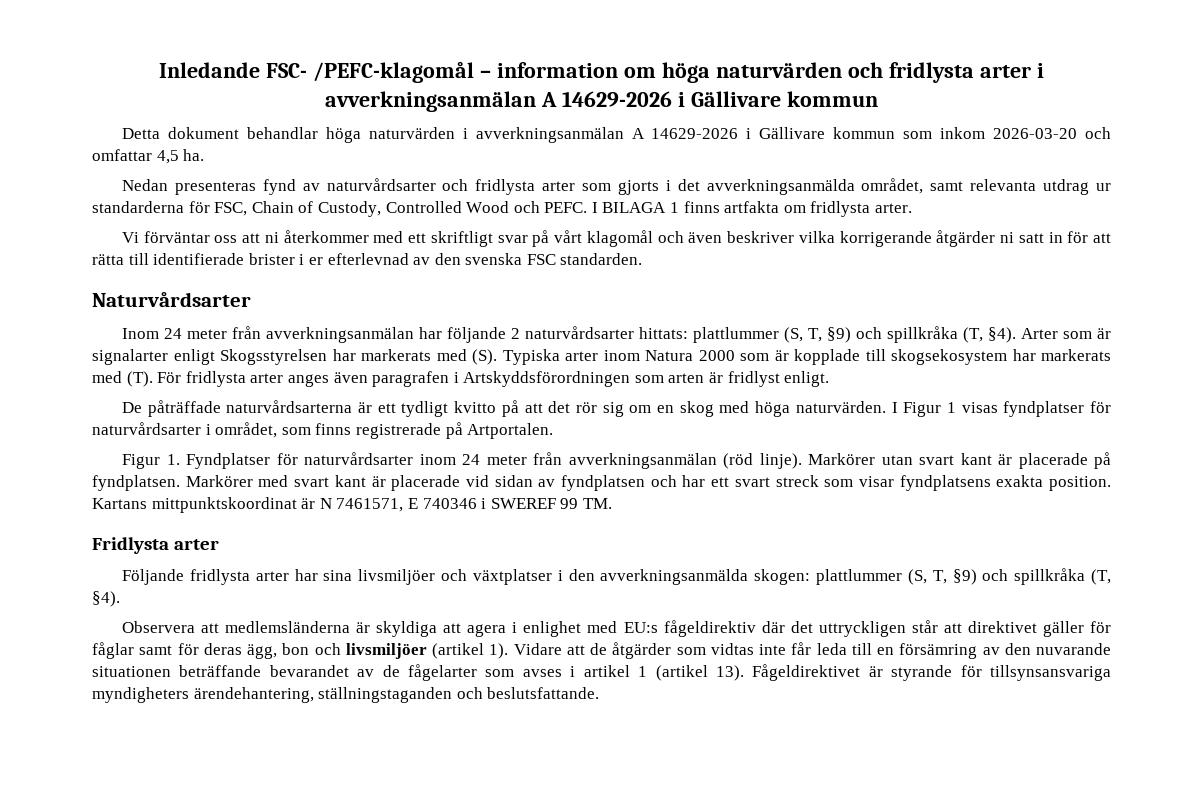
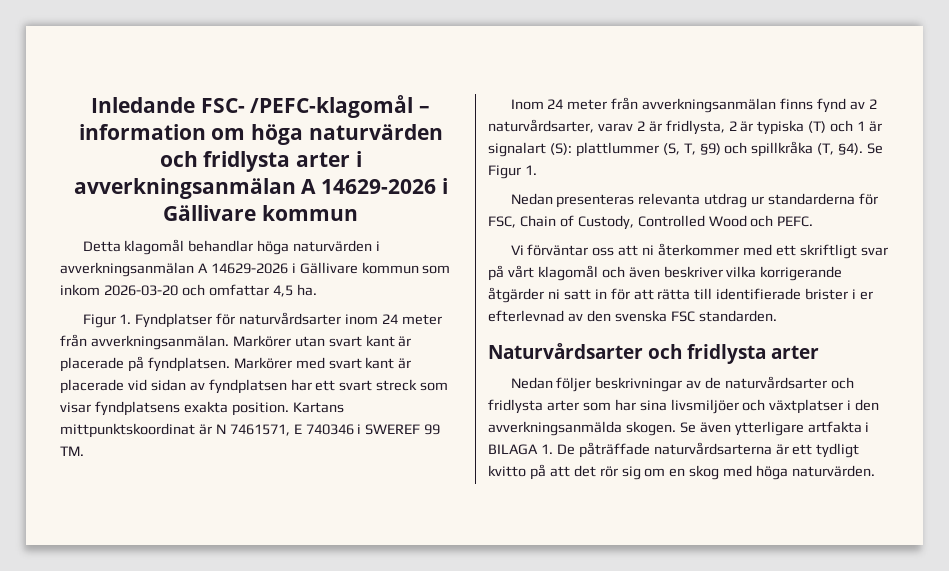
[167,127,239,139] dokument -> [124,239,185,255] klagomål
[121,178,964,195] Nedan presenteras fynd av naturvårdsarter och fridlysta arter som gjorts i det avverkningsanmälda området, samt -> [82,312,442,328] [60,334,412,350] [60,356,412,372] [60,379,449,394] [60,401,344,416] [60,423,441,438] [60,446,84,456] [510,97,877,113] [488,119,883,135] [488,141,884,157] [488,165,537,179] [510,193,635,208] Figur 1. Fyndplatser för naturvårdsarter inom 24 meter från avverkningsanmälan. Markörer utan svart kant är placerade på fyndplatsen. Markörer med svart kant är placerade vid sidan av fyndplatsen har ett svart streck som visar fyndplatsens exakta position. Kartans mittpunktskoordinat är N 7461571, E 740346 i SWEREF 99 TM. // Inom 24 meter från avverkningsanmälan finns fynd av 2 naturvårdsarter, varav 2 är fridlysta, 2 är typiska (T) och 1 är signalart (S): plattlummer (S, T, §9) och spillkråka (T, §4). Se Figur 1. // Nedan presenteras
[591,201,913,217] I BILAGA 1 finns artfakta om fridlysta arter. -> (814, 221) none
[121,326,1111,343] [92,349,1111,365] [92,371,830,387] // Inom 24 meter från avverkningsanmälan har följande 2 naturvårdsarter hittats: plattlummer (S, T, §9) och spillkråka (T, §4). Arter som är signalarter enligt Skogsstyrelsen har markerats med (S). Typiska arter inom Natura 2000 som är kopplade till skogsekosystem har markerats med (T). För fridlysta arter anges även paragrafen i Artskyddsförordningen som arten är fridlyst enligt. // -> [648,344,819,364] [510,376,855,392] [488,399,880,414] [488,421,870,436] [488,444,553,455] och fridlysta arter // Nedan följer beskrivningar av de naturvårdsarter och fridlysta arter som har sina livsmiljöer och växtplatser i den avverkningsanmälda skogen. Se även ytterligare artfakta i BILAGA 1.
[891,401,1111,417] [92,422,554,439] [121,452,1111,469] [92,475,1112,491] [92,497,612,513] [92,537,220,554] [121,568,1112,585] [92,591,120,607] [121,620,1111,637] [92,642,1111,659] [92,664,1111,681] [92,687,600,703] I Figur 1 visas fyndplatser för naturvårdsarter i området, som finns registrerade på Artportalen. // Figur 1. Fyndplatser för naturvårdsarter inom 24 meter från avverkningsanmälan (röd linje). Markörer utan svart kant är placerade på fyndplatsen. Markörer med svart kant är placerade vid sidan av fyndplatsen och har ett svart streck som visar fyndplatsens exakta position. Kartans mittpunktskoordinat är N 7461571, E 740346 i SWEREF 99 TM. // Fridlysta arter // Följande fridlysta arter har sina livsmiljöer och växtplatser i den avverkningsanmälda skogen: plattlummer (S, T, §9) och spillkråka (T, §4). // Observera att medlemsländerna är skyldiga att agera i enlighet med EU:s fågeldirektiv där det uttryckligen står att direktivet gäller för fåglar samt för deras ägg, bon och livsmiljöer (artikel 1). Vidare att de åtgärder som vidtas inte får leda till en försämring av den nuvarande situationen beträffande bevarandet av de fågelarter som avses i artikel 1 (artikel 13). Fågeldirektivet är styrande för tillsynsansvariga myndigheters ärendehantering, ställningstaganden och beslutsfattande. -> (876, 471) none

